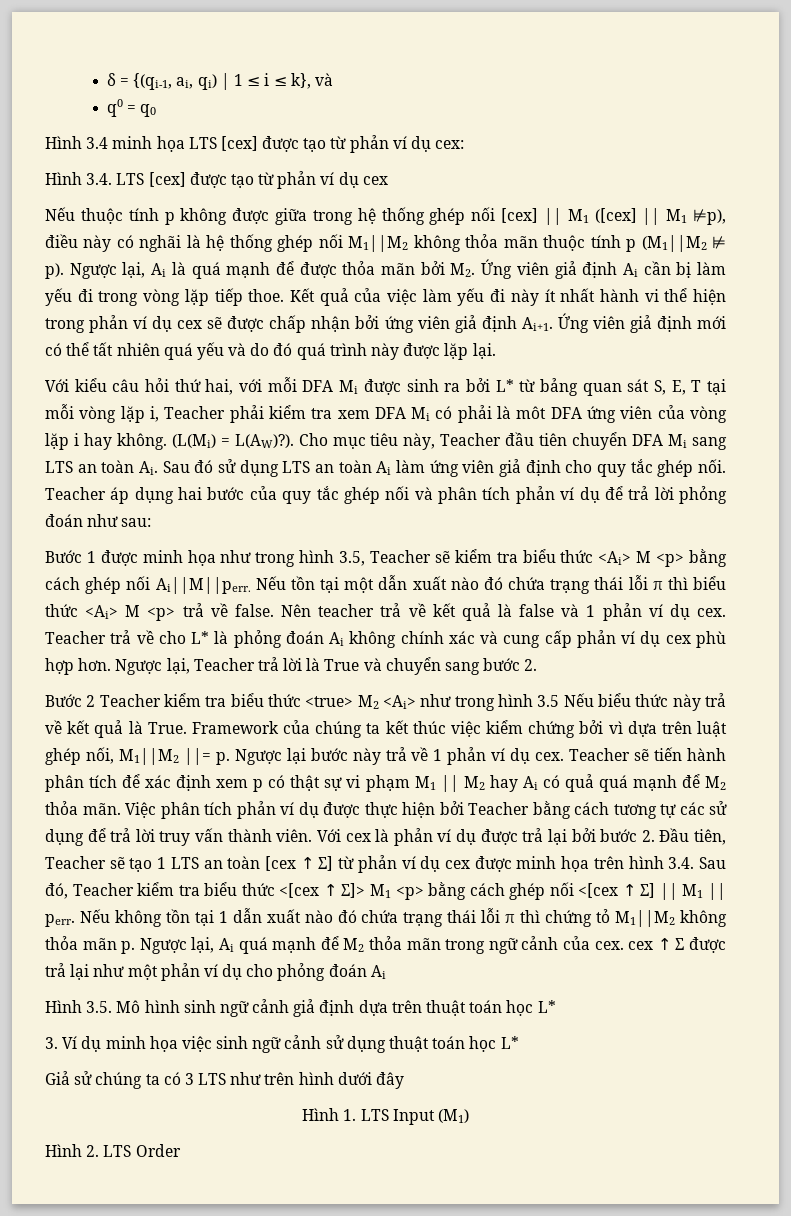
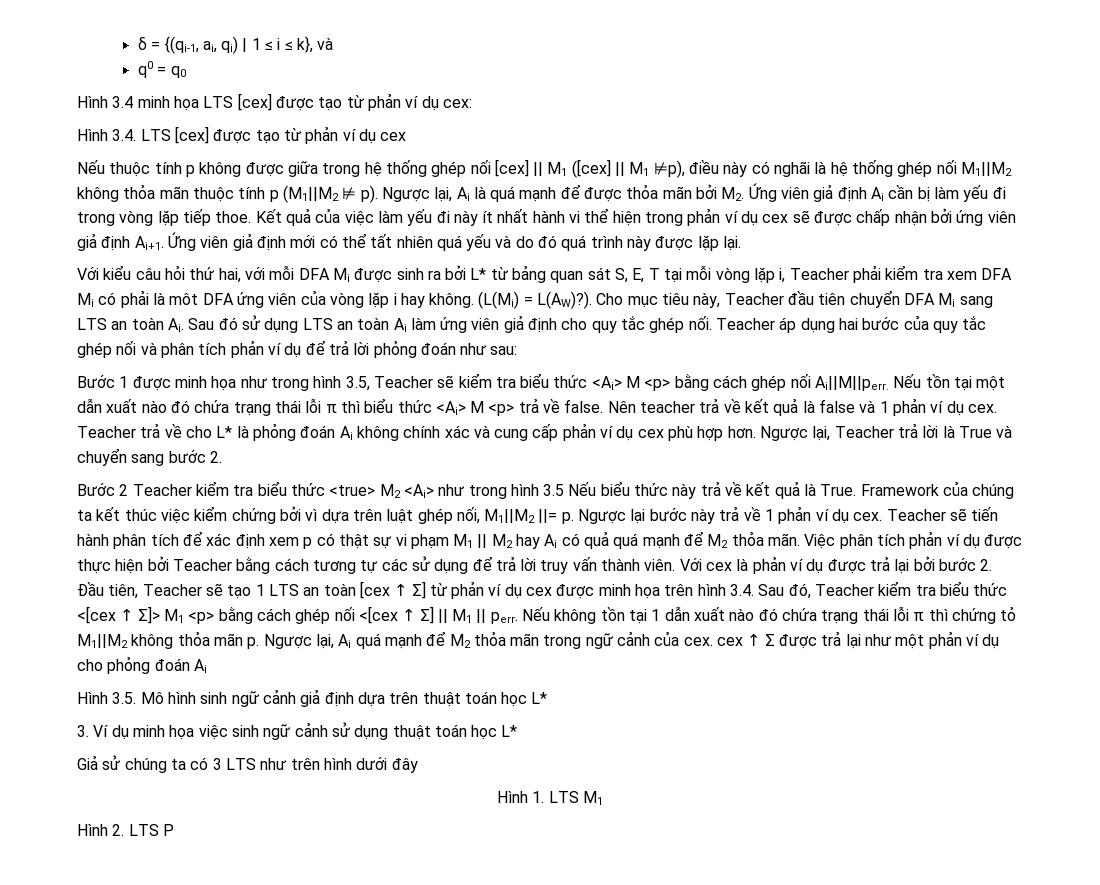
[392,1109,469,1125] Input (M1) -> [582,791,603,805] M1
[135,1144,181,1157] Order -> [162,824,174,836] P

